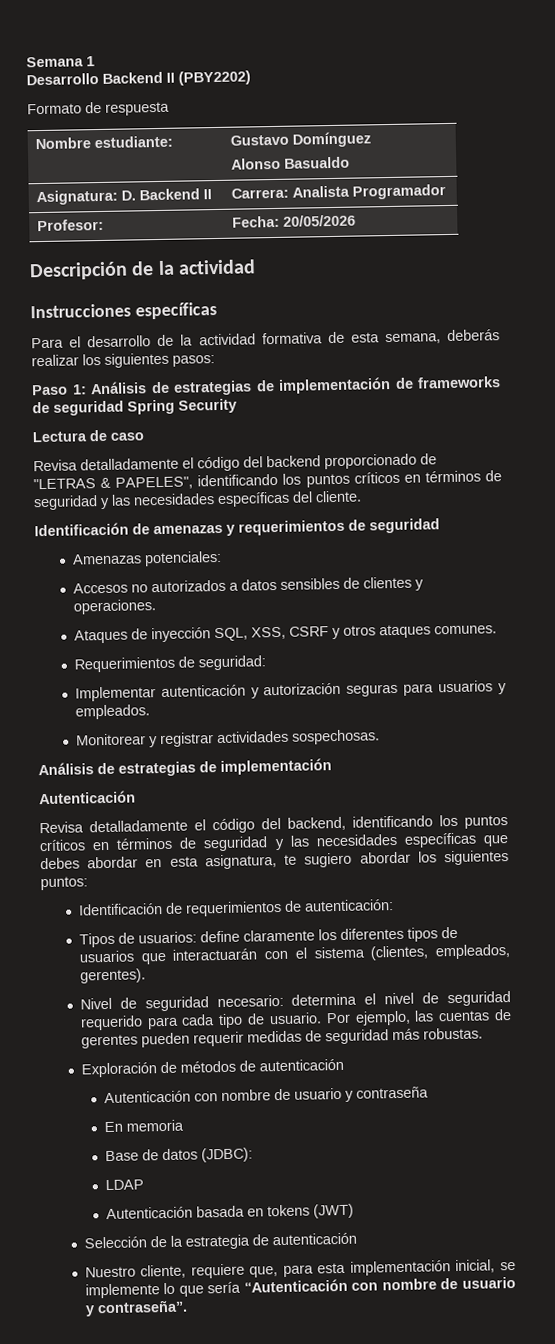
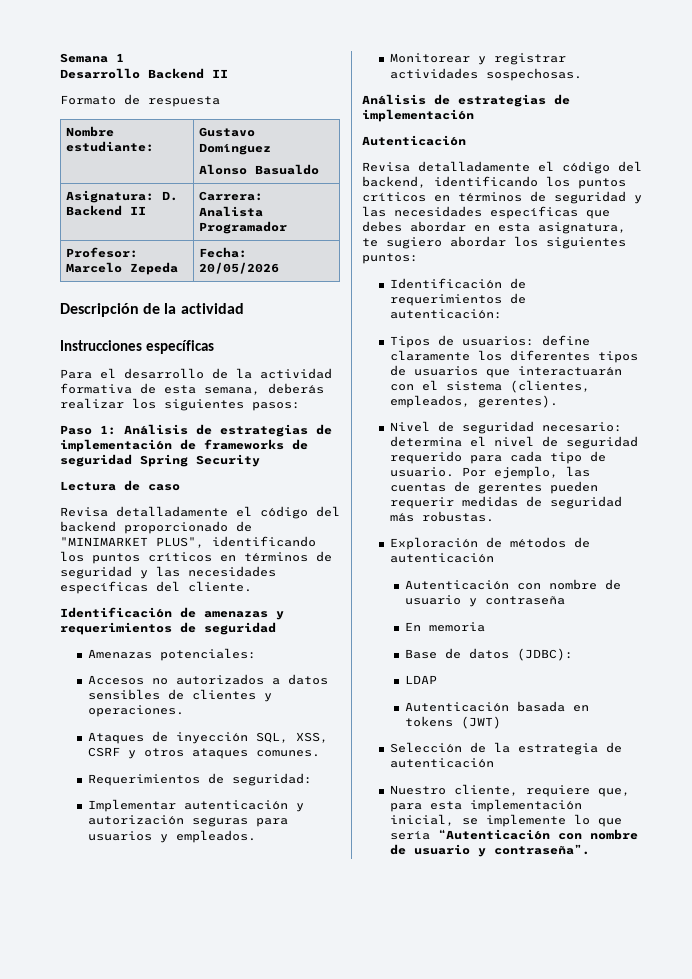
[178,70,251,86] (PBY2202) -> (228, 73) none
(105, 225) none -> [66,262,179,275] Marcelo Zepeda
[33,476,194,490] "LETRAS & PAPELES", -> [60,537,204,548] "MINIMARKET PLUS",

